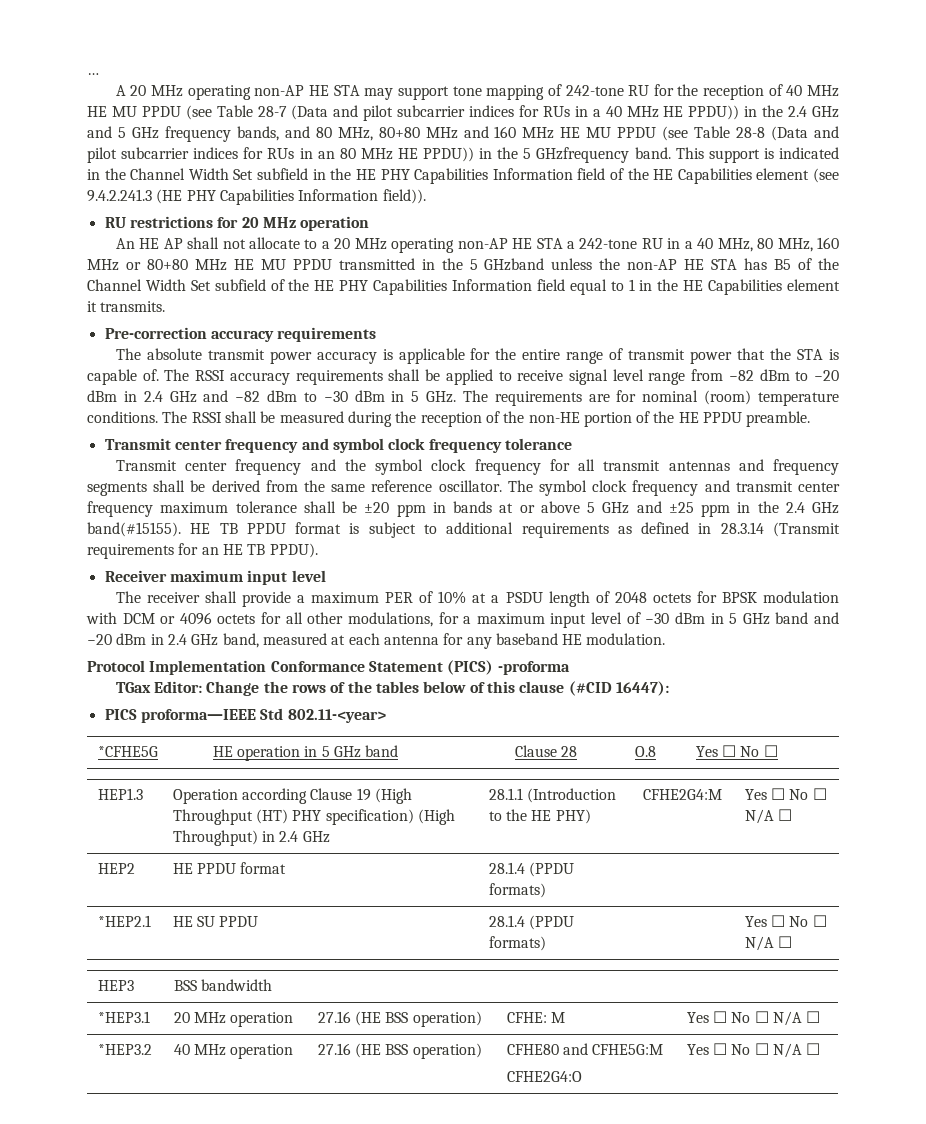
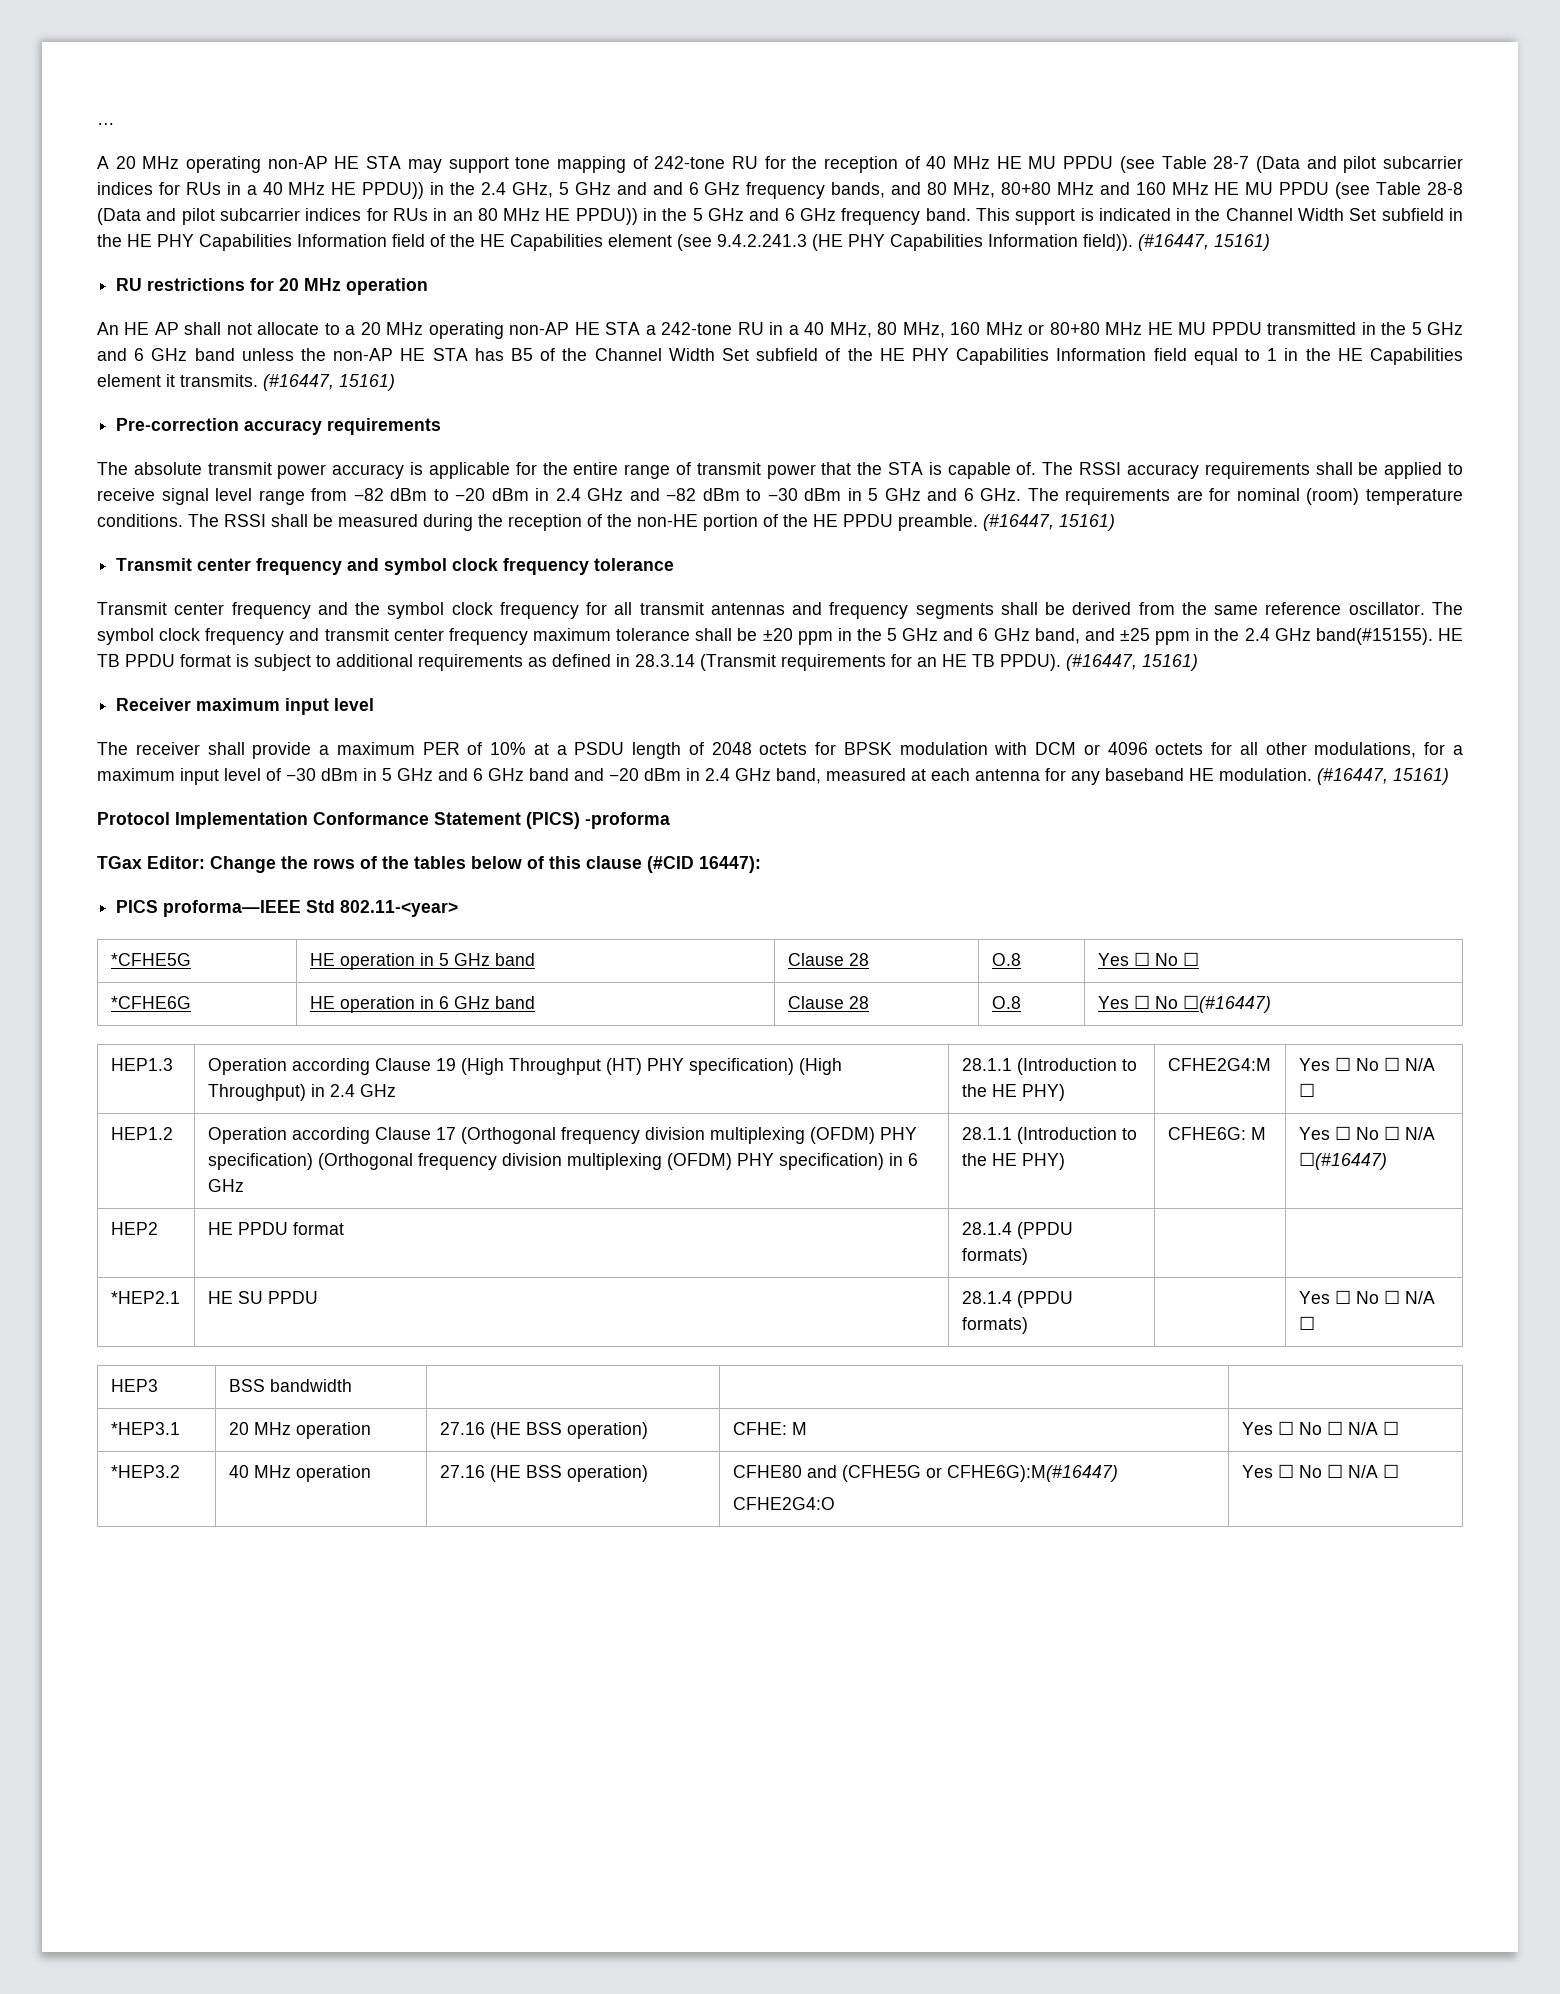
[812,106,839,118] [87,126,126,138] GHz and 5 -> [511,182,699,198] GHz, 5 GHz and and 6
[536,147,630,163] GHzfrequency -> [708,208,921,225] GHz and 6 GHz frequency
(426, 196) none -> [1138,234,1270,251] (#16447, 15161)
[484,258,545,271] GHzband -> [1426,322,1463,335] [97,348,235,361] GHz and 6 GHz band
(166, 306) none -> [263,374,395,391] (#16447, 15161)
(420, 396) none -> [884,488,974,501] GHz and 6
(811, 419) none -> [983,514,1115,531] (#16447, 15161)
[453,501,630,514] bands at or above 5 GHz -> [856,628,1080,644] the 5 GHz and 6 GHz band,
(318, 550) none -> [1066,654,1198,671] (#16447, 15161)
(770, 619) none -> [438,768,524,781] and 6 GHz
(666, 639) none -> [1317,768,1449,785] (#16447, 15161)
(778, 751) none -> [110,996,191,1009] [309,996,535,1013] [787,996,869,1009] [991,996,1021,1009] [1097,995,1271,1013] // *CFHE6G | HE operation in 6 GHz band | Clause 28 | O.8 | Yes ☐ No ☐(#16447)
(792, 815) none -> [110,1127,173,1140] [207,1127,917,1144] [207,1153,918,1170] [207,1179,244,1192] [961,1127,1137,1144] [961,1153,1065,1170] [1167,1127,1266,1140] [1298,1126,1435,1140] [1298,1152,1387,1170] // HEP1.2 | Operation according Clause 17 (Orthogonal frequency division multiplexing (OFDM) PHY specification) (Orthogonal frequency division multiplexing (OFDM) PHY specification) in 6 GHz | 28.1.1 (Introduction to the HE PHY) | CFHE6G: M | Yes ☐ No ☐ N/A ☐(#16447)
[592,1044,664,1055] CFHE5G:M -> [841,1465,1118,1482] (CFHE5G or CFHE6G):M(#16447)

